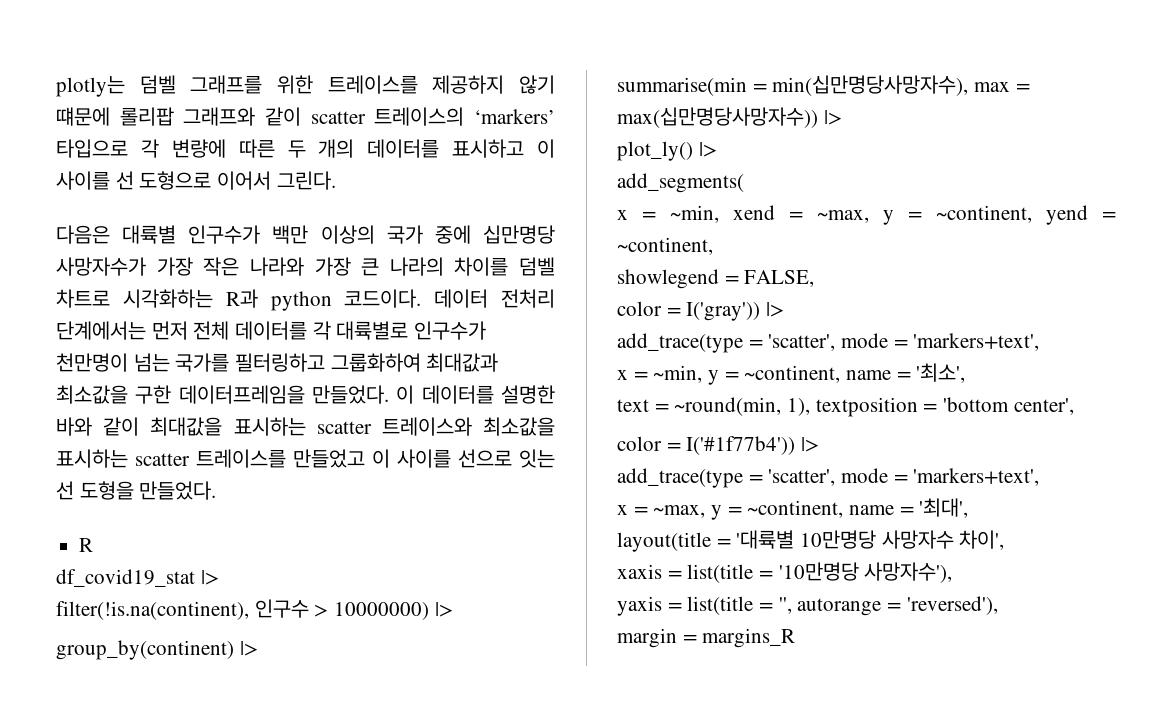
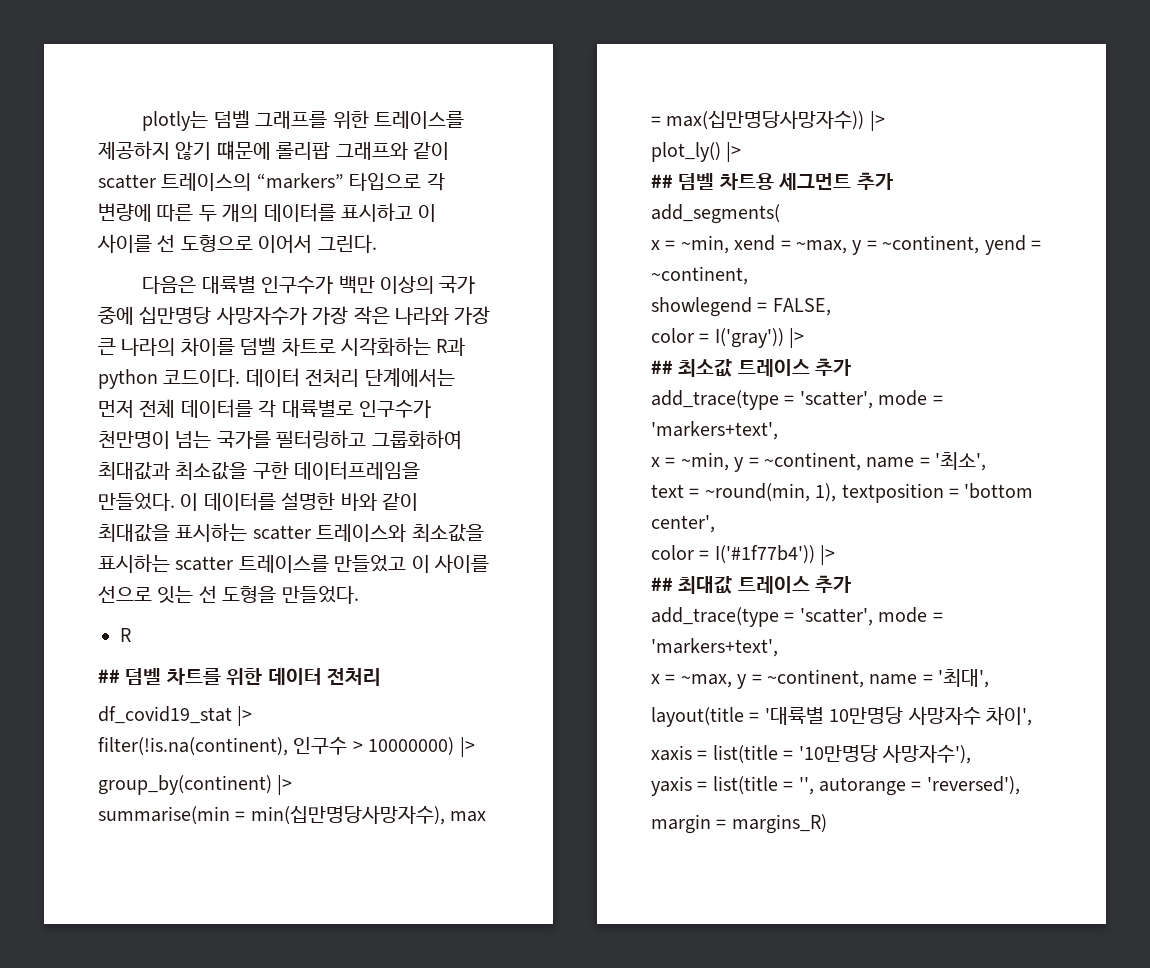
[474,109,555,124] ‘markers’ -> [256,173,344,189] “markers”
(94, 545) none -> [98,668,381,686] // ## 덤벨 차트를 위한 데이터 전처리
(717, 149) none -> [651,172,893,190] // ## 덤벨 차트용 세그먼트 추가
(785, 309) none -> [651,358,852,377] // ## 최소값 트레이스 추가
(820, 444) none -> [651,575,852,594] // ## 최대값 트레이스 추가
[702,628,796,648] margins_R -> [731,814,827,834] margins_R)

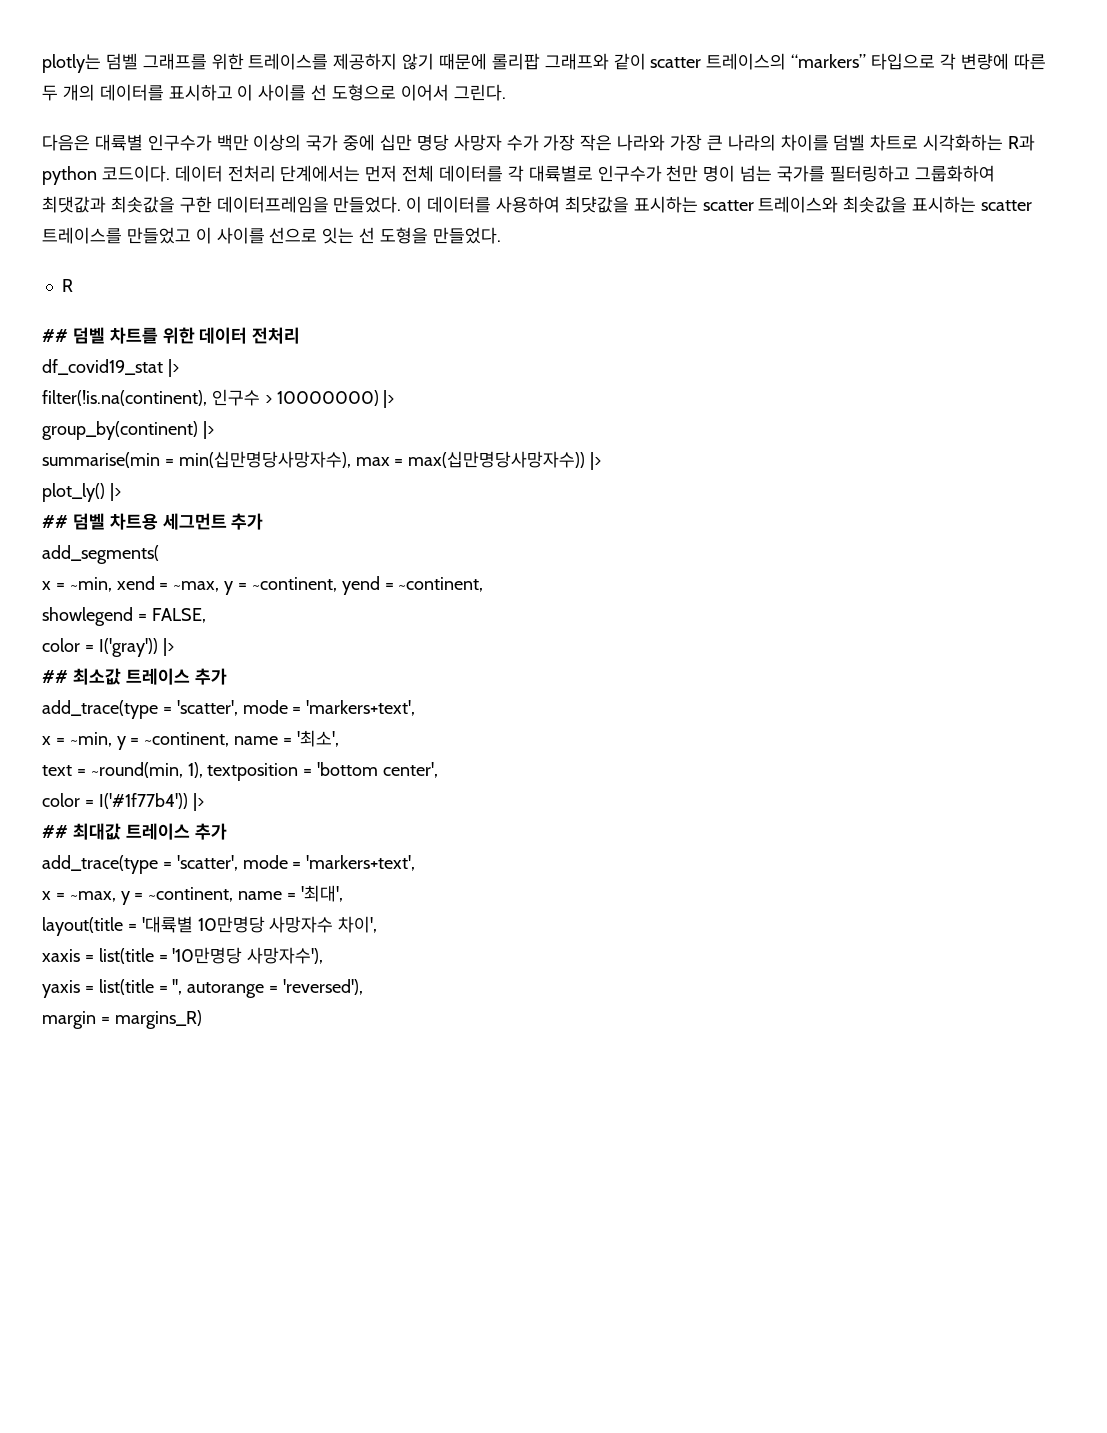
[216,141,271,160] 떄문에 -> [439,53,488,70] 때문에
[139,306,307,325] 십만명당 사망자수가 -> [380,134,539,151] 십만 명당 사망자 수가
[98,430,170,449] 천만명이 -> [666,165,736,182] 천만 명이
[98,461,248,480] 최대값과 최소값을 -> [42,196,175,213] 최댓값과 최솟값을
[281,492,418,511] [98,524,170,542] 설명한 바와 같이 최대값을 -> [496,196,629,213] 사용하여 최댯값을
[411,524,484,542] 최소값을 -> [843,196,908,213] 최솟값을

